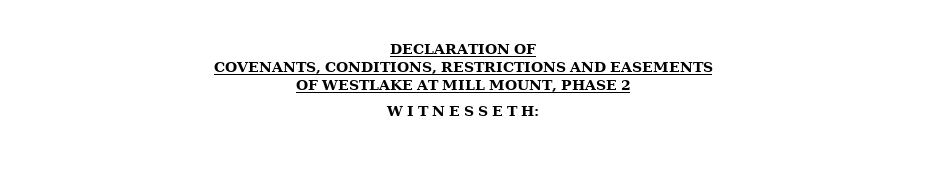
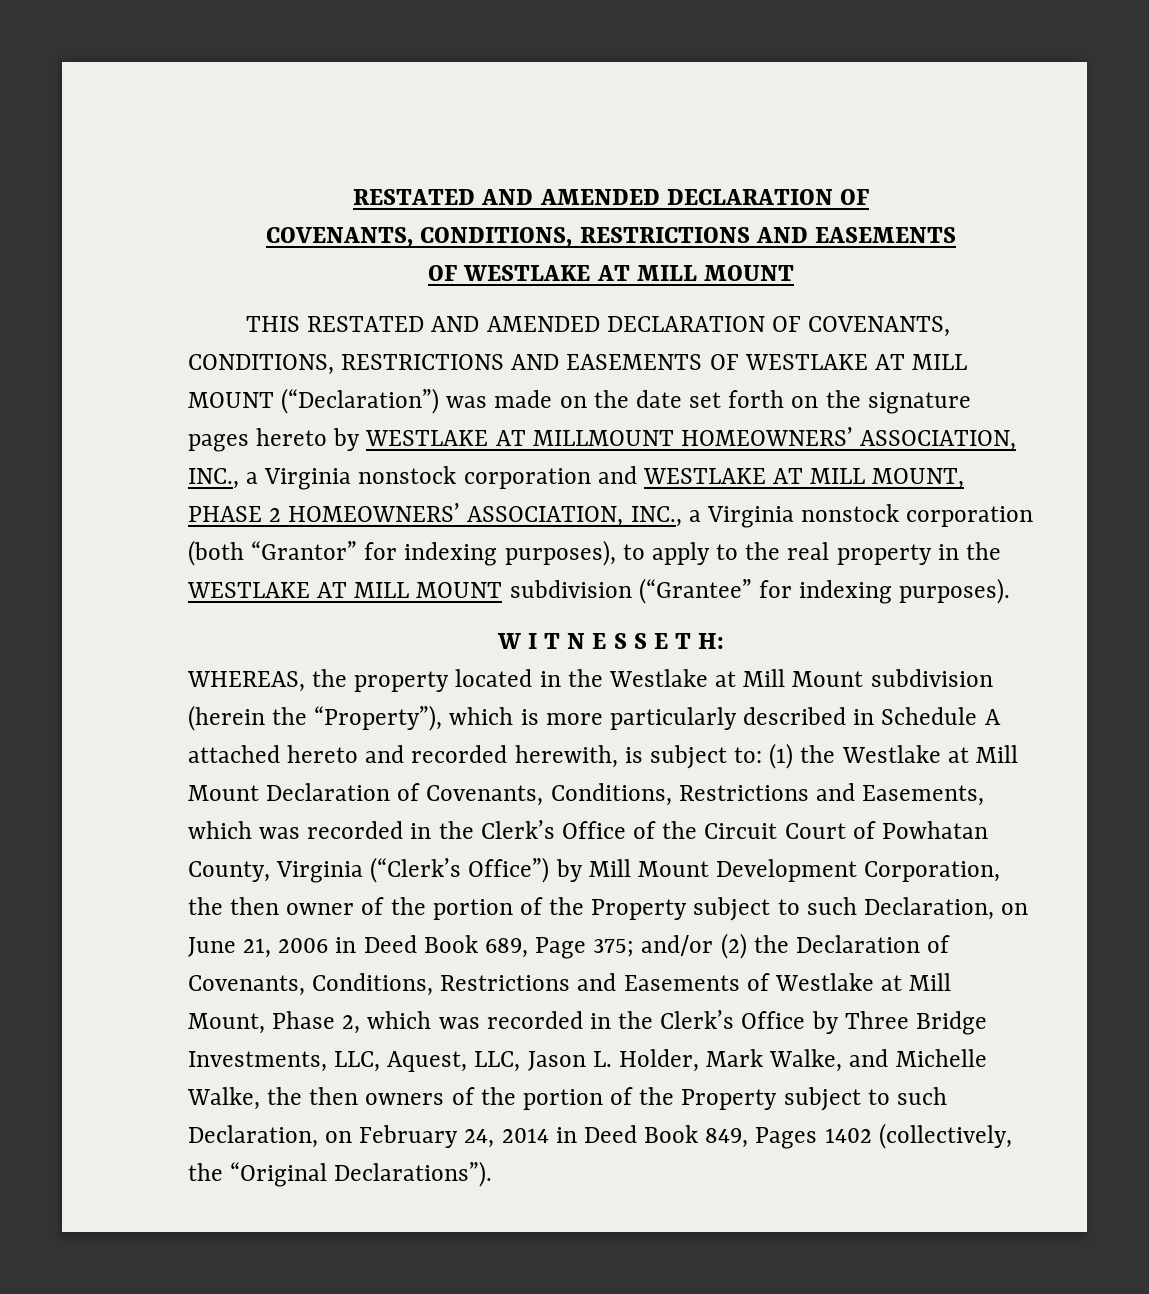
(390, 49) none -> [353,189,660,205] RESTATED AND AMENDED
[488,80,631,92] MOUNT, PHASE 2 -> [703,265,794,281] [246,316,951,337] [188,354,968,375] [188,388,971,414] [188,427,1017,452] [188,466,965,490] [188,503,1034,528] [188,540,1001,566] [187,578,1011,604] MOUNT // THIS RESTATED AND AMENDED DECLARATION OF COVENANTS, CONDITIONS, RESTRICTIONS AND EASEMENTS OF WESTLAKE AT MILL MOUNT (“Declaration”) was made on the date set forth on the signature pages hereto by WESTLAKE AT MILLMOUNT HOMEOWNERS’ ASSOCIATION, INC., a Virginia nonstock corporation and WESTLAKE AT MILL MOUNT, PHASE 2 HOMEOWNERS’ ASSOCIATION, INC., a Virginia nonstock corporation (both “Grantor” for indexing purposes), to apply to the real property in the WESTLAKE AT MILL MOUNT subdivision (“Grantee” for indexing purposes).
(539, 111) none -> [187,669,993,692] [188,705,1001,731] [188,743,1018,769] [188,783,985,806] [188,820,988,839] [188,857,1001,883] [188,897,1029,921] [188,933,951,959] [188,973,952,996] [188,1010,987,1035] [188,1049,987,1072] [187,1087,947,1111] [188,1123,1012,1149] [188,1161,493,1187] // WHEREAS, the property located in the Westlake at Mill Mount subdivision (herein the “Property”), which is more particularly described in Schedule A attached hereto and recorded herewith, is subject to: (1) the Westlake at Mill Mount Declaration of Covenants, Conditions, Restrictions and Easements, which was recorded in the Clerk’s Office of the Circuit Court of Powhatan County, Virginia (“Clerk’s Office”) by Mill Mount Development Corporation, the then owner of the portion of the Property subject to such Declaration, on June 21, 2006 in Deed Book 689, Page 375; and/or (2) the Declaration of Covenants, Conditions, Restrictions and Easements of Westlake at Mill Mount, Phase 2, which was recorded in the Clerk’s Office by Three Bridge Investments, LLC, Aquest, LLC, Jason L. Holder, Mark Walke, and Michelle Walke, the then owners of the portion of the Property subject to such Declaration, on February 24, 2014 in Deed Book 849, Pages 1402 (collectively, the “Original Declarations”).

